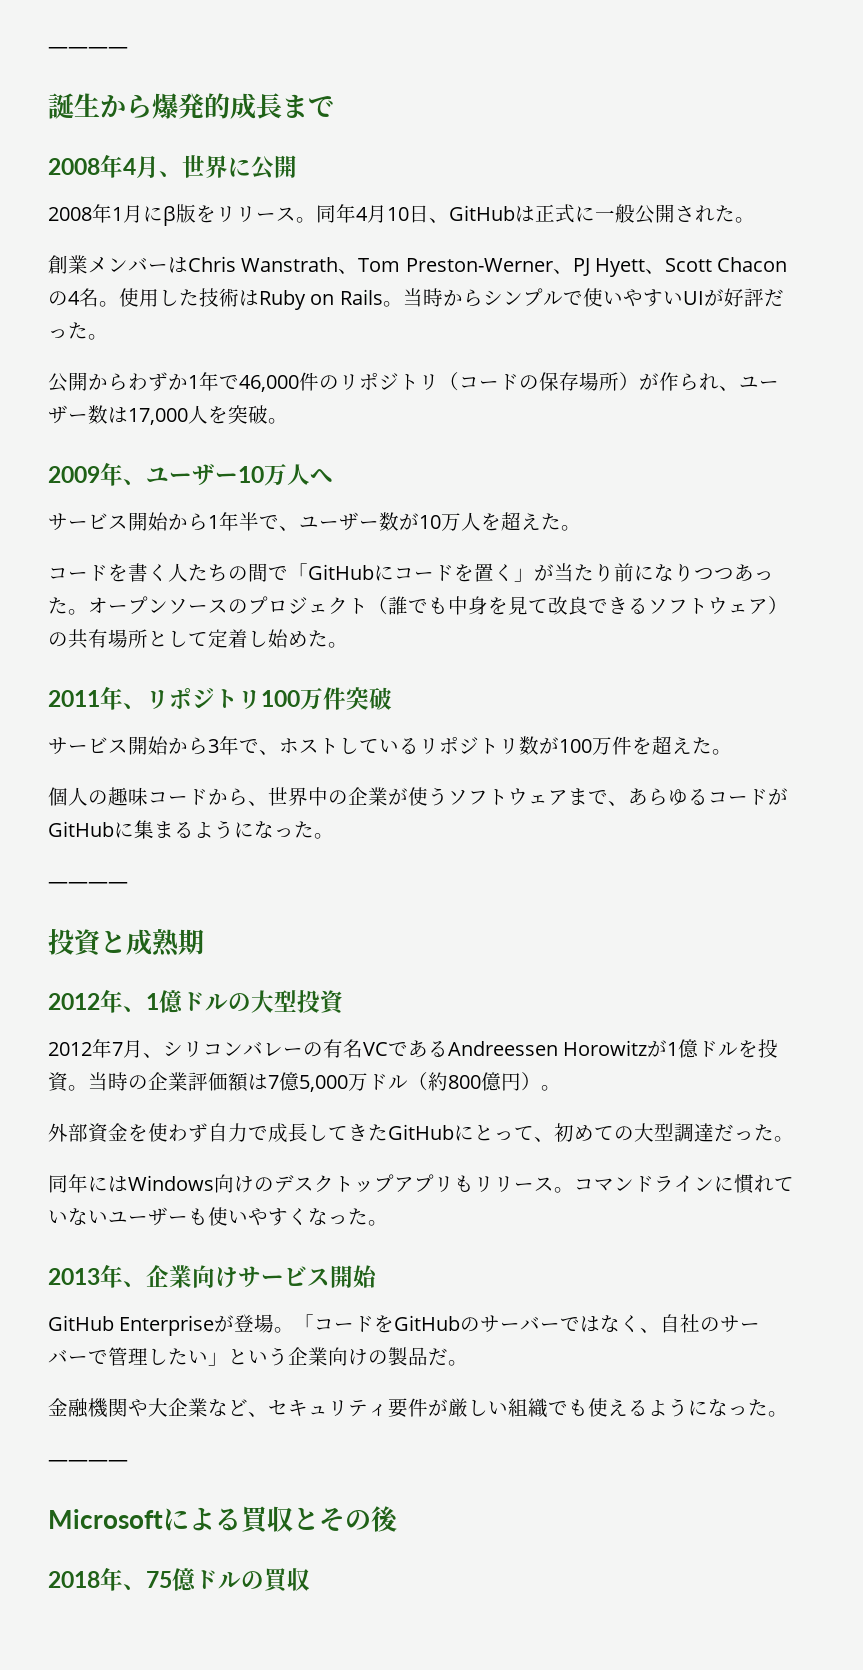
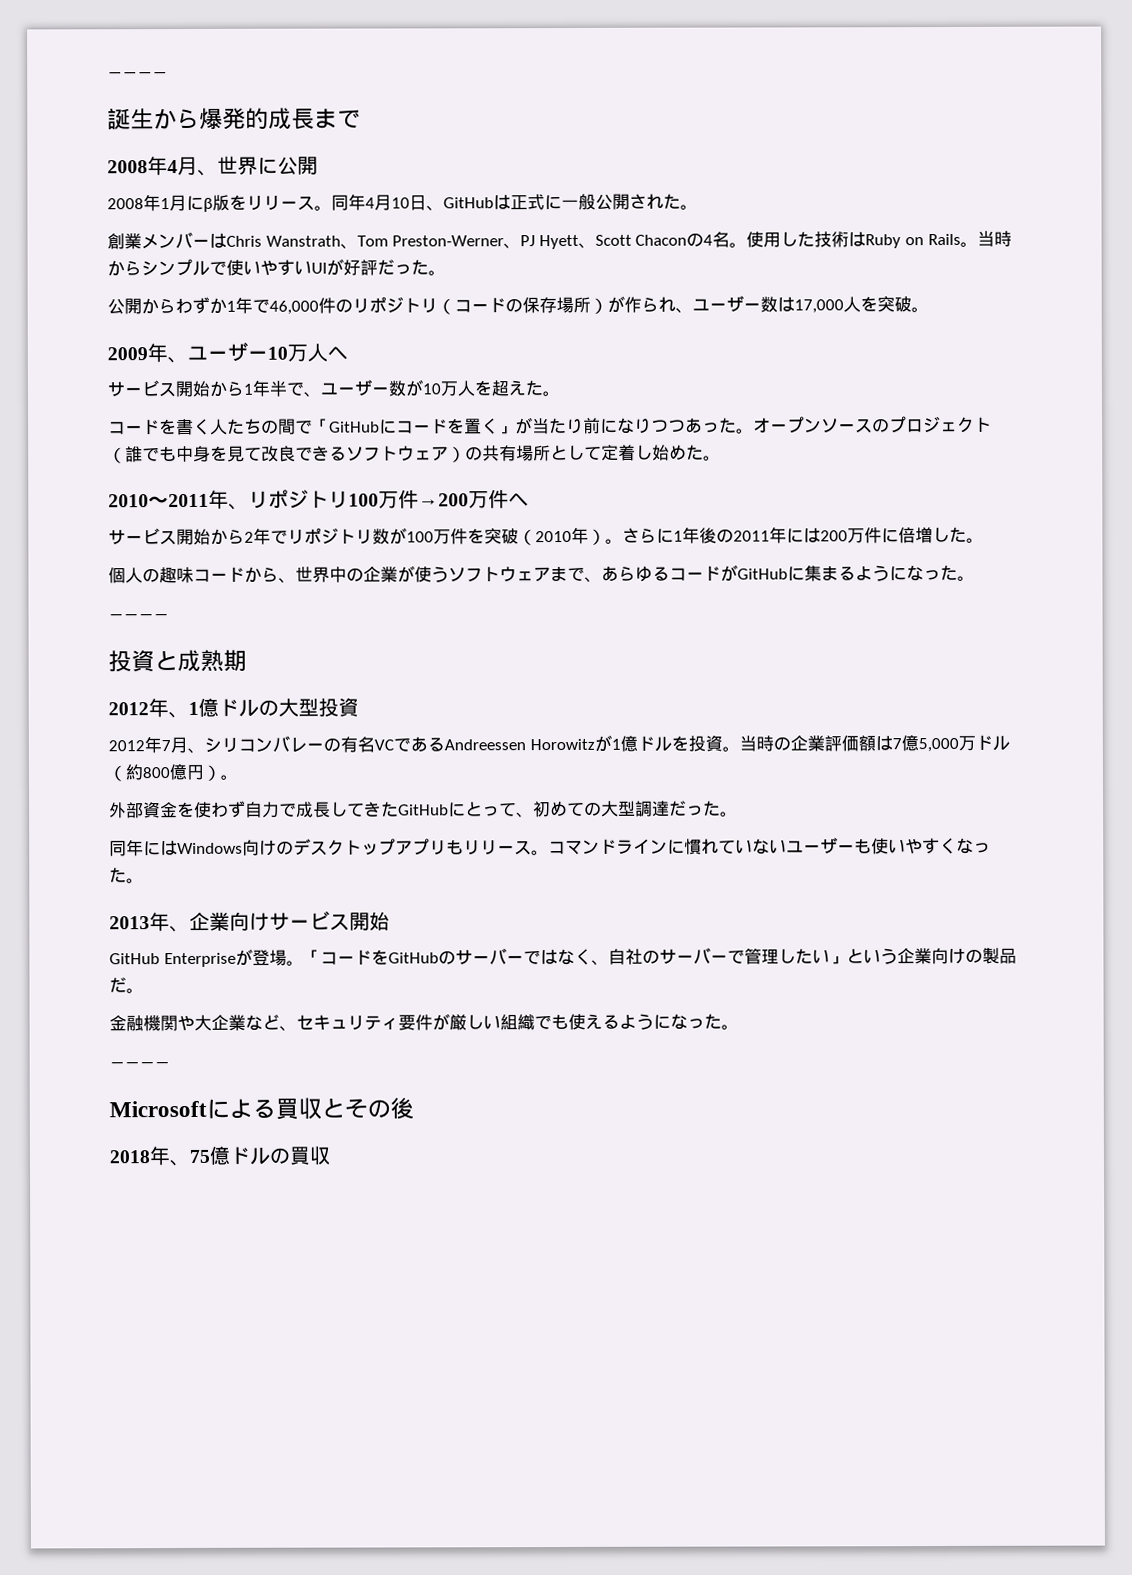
(348, 645) none -> [108,494,169,508] 2010〜
[346,687,392,710] [48,736,419,755] 突破 // サービス開始から3年で、ホストしている -> [418,489,529,509] [108,527,288,546] →200万件へ // サービス開始から2年で
[652,736,692,755] 超え -> [484,526,950,546] 突破（2010年）。さらに1年後の2011年には200万件に倍増し

